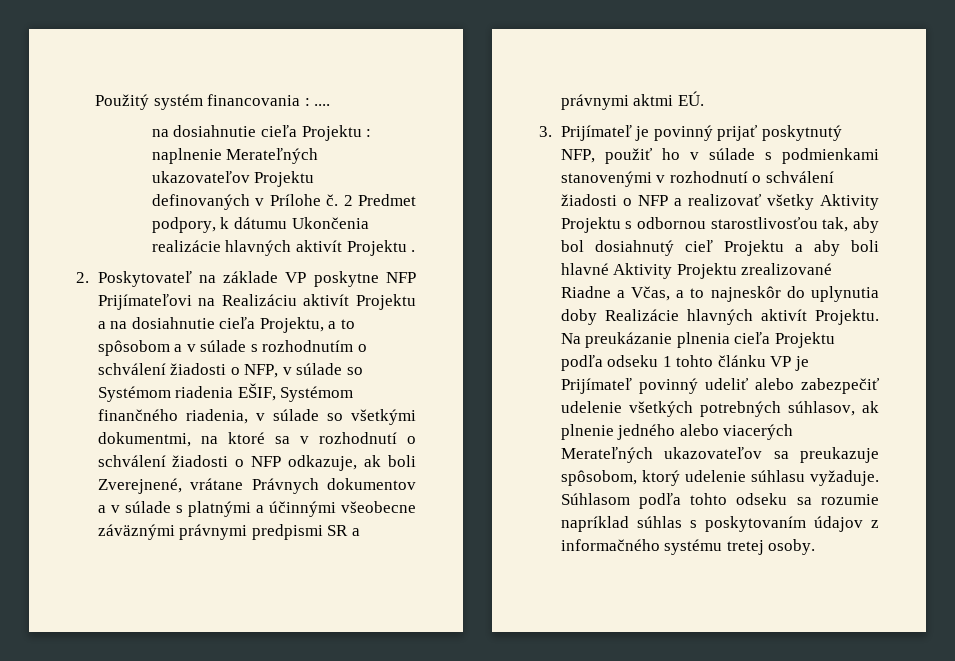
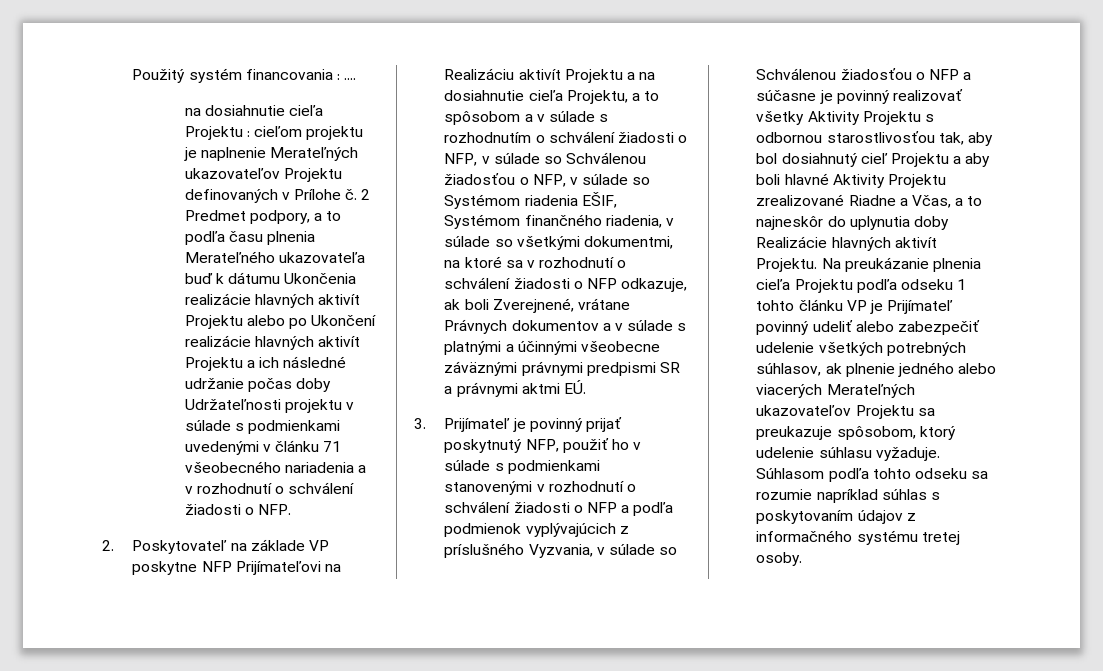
(372, 133) none -> [253,126,364,140] [183,147,197,161] cieľom projektu je
(216, 225) none -> [313,211,342,221] [184,231,315,245] [184,251,365,263] [184,273,213,284] a to podľa času plnenia Merateľného ukazovateľa buď
[411,250,416,252] . -> [246,315,377,329] [184,335,360,350] [184,356,347,371] [184,378,331,392] [184,399,354,413] [184,420,340,434] [184,440,342,455] [184,461,366,473] [184,482,355,494] [184,504,291,515] alebo po Ukončení realizácie hlavných aktivít Projektu a ich následné udržanie počas doby Udržateľnosti projektu v súlade s podmienkami uvedenými v článku 71 všeobecného nariadenia a v rozhodnutí o schválení žiadosti o NFP.
(364, 371) none -> [566,152,647,164] [444,173,651,187] Schválenou žiadosťou o NFP, v súlade so
(682, 202) none -> [633,502,674,516] [444,523,629,537] [444,543,678,558] [756,68,972,80] [756,90,890,104] podľa podmienok vyplývajúcich z príslušného Vyzvania, v súlade so Schválenou žiadosťou o NFP a súčasne je povinný
(762, 453) none -> [855,405,914,419] Projektu

